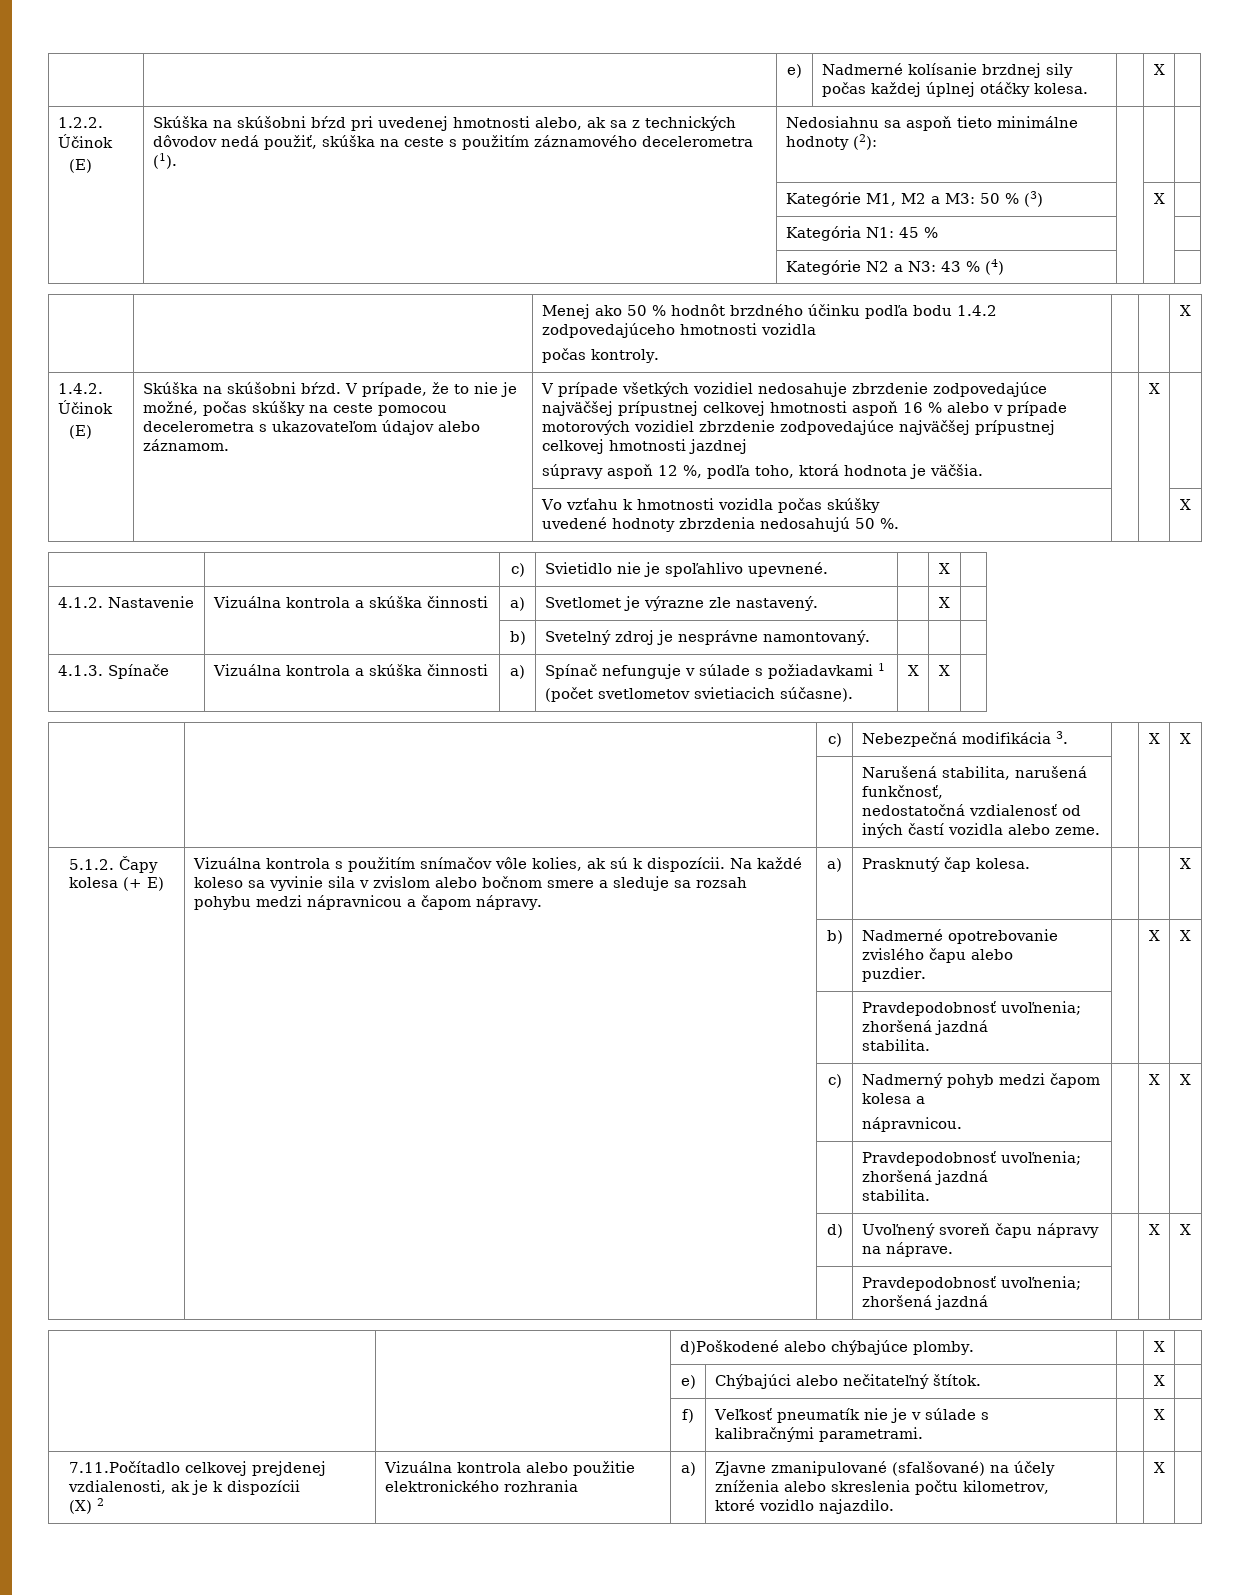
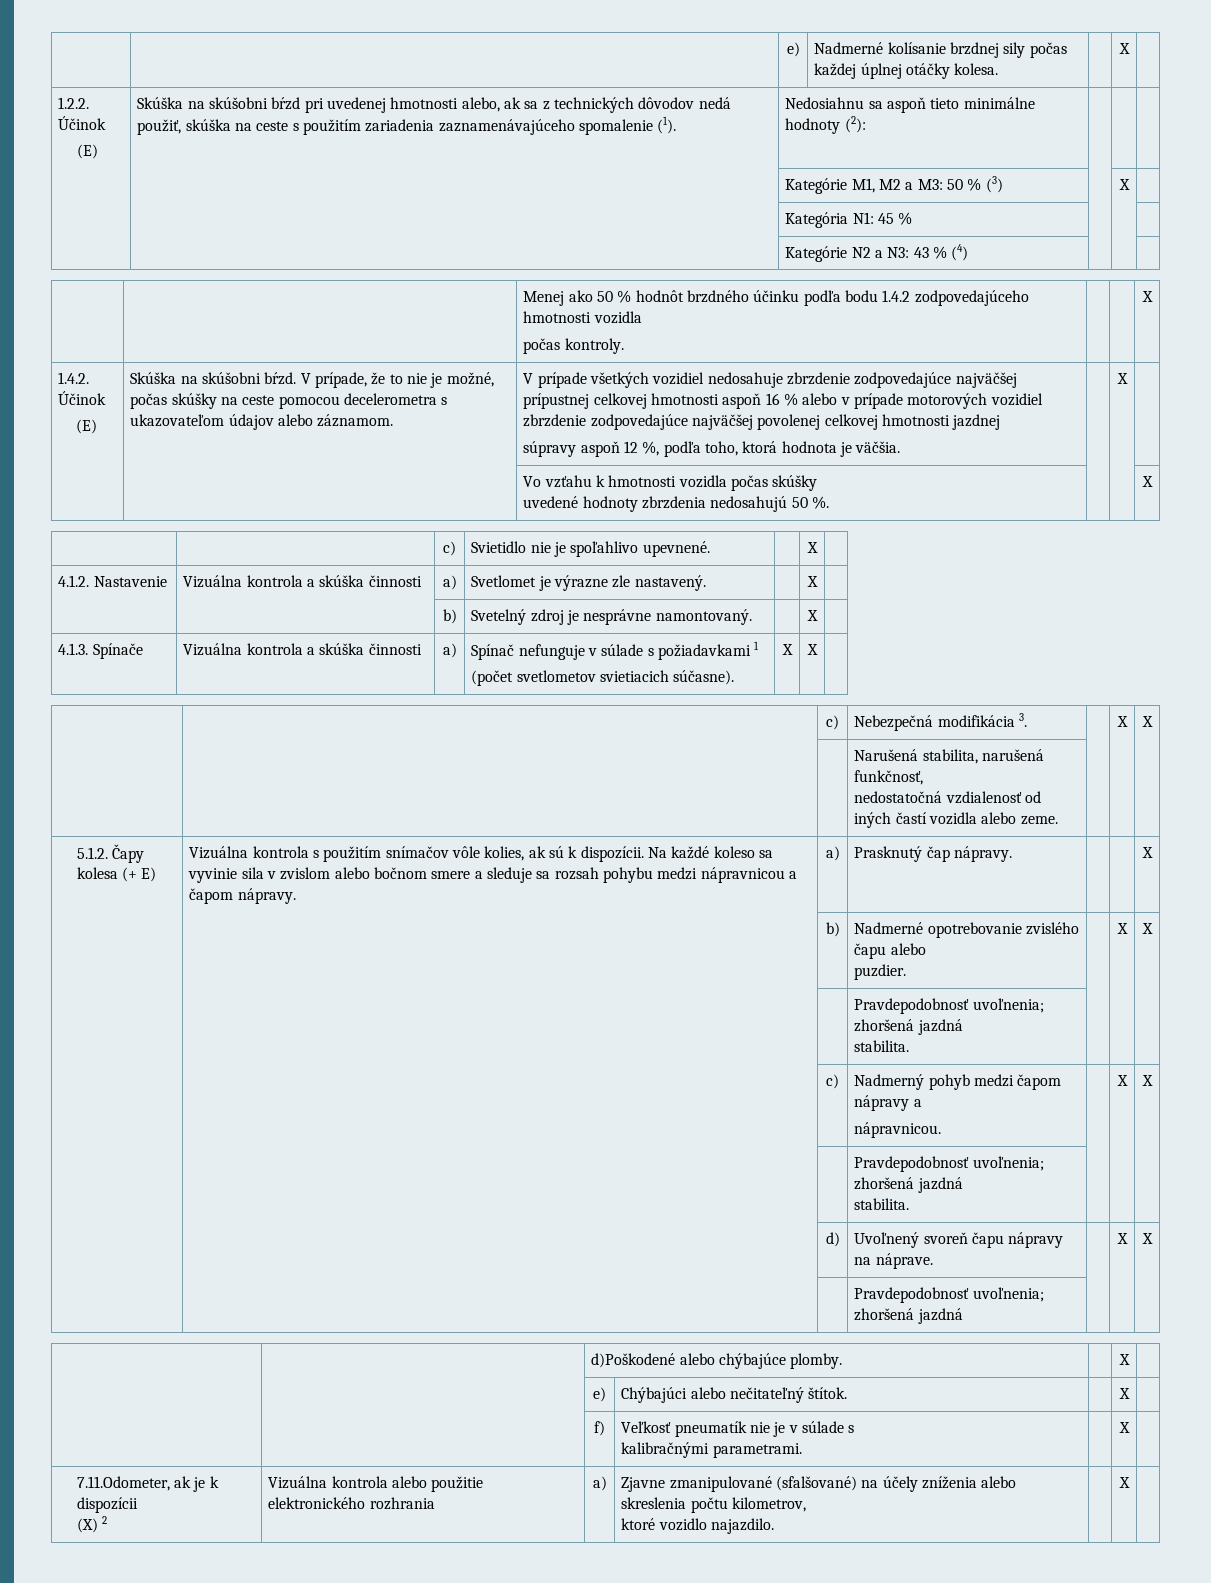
[533,135,753,147] záznamového decelerometra -> [365,119,653,135] zariadenia zaznamenávajúceho spomalenie
[974,420,1055,435] prípustnej -> [757,414,821,430] povolenej
(870, 637) none -> [806,610,818,621] X
[975,858,1030,869] kolesa. -> [954,846,1013,862] nápravy.
[861,1093,911,1104] kolesa -> [854,1095,910,1111] nápravy
[69,1461,327,1476] [68,1480,167,1494] 7.11.Počítadlo celkovej prejdenej vzdialenosti, -> [76,1476,170,1491] 7.11.Odometer,

